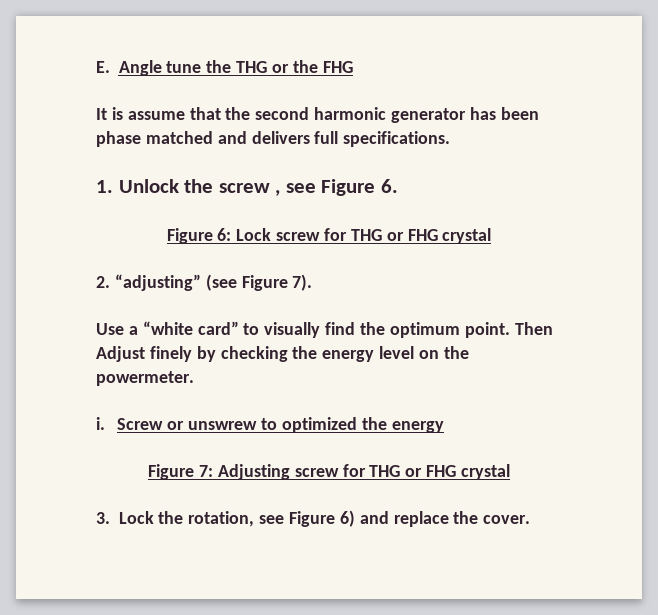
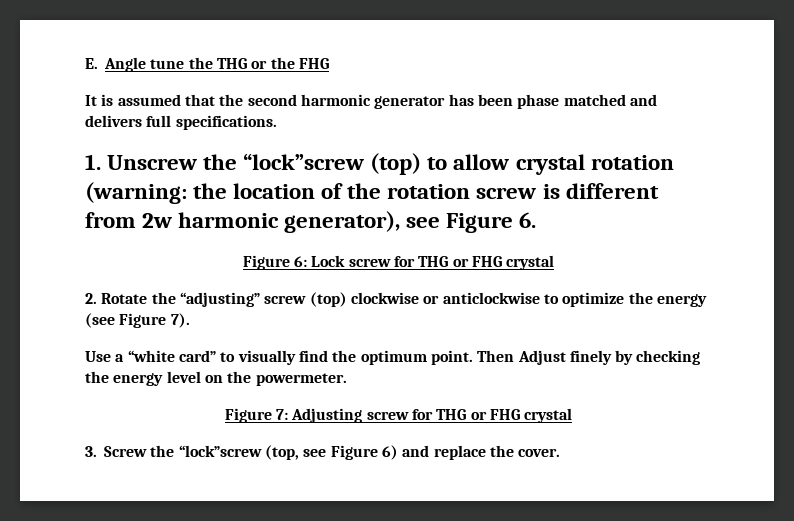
[127,111,185,120] assume -> [117,94,181,106] assumed
[118,179,281,196] Unlock the screw , -> [107,153,674,175] [85,182,659,204] [85,211,401,233] Unscrew the “lock”screw (top) to allow crystal rotation (warning: the location of the rotation screw is different from 2w harmonic generator),
[114,274,201,291] “adjusting” -> [101,292,707,307] Rotate the “adjusting” screw (top) clockwise or anticlockwise to optimize the energy
[96,417,444,433] // i. Screw or unswrew to optimized the energy -> (347, 379) none
[118,511,255,527] Lock the rotation, -> [104,445,299,460] Screw the “lock”screw (top,

